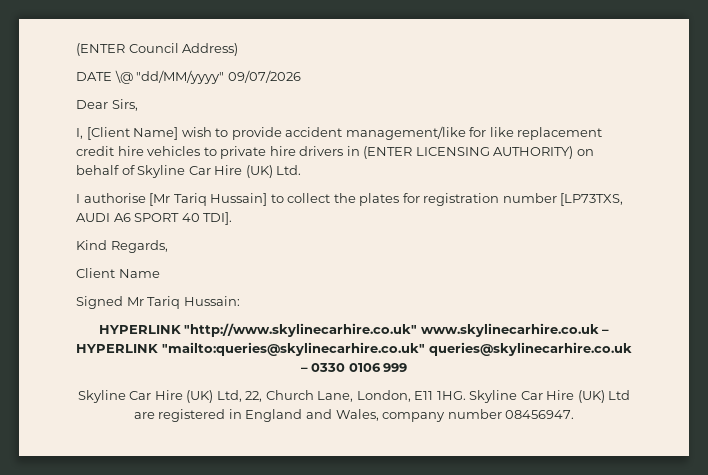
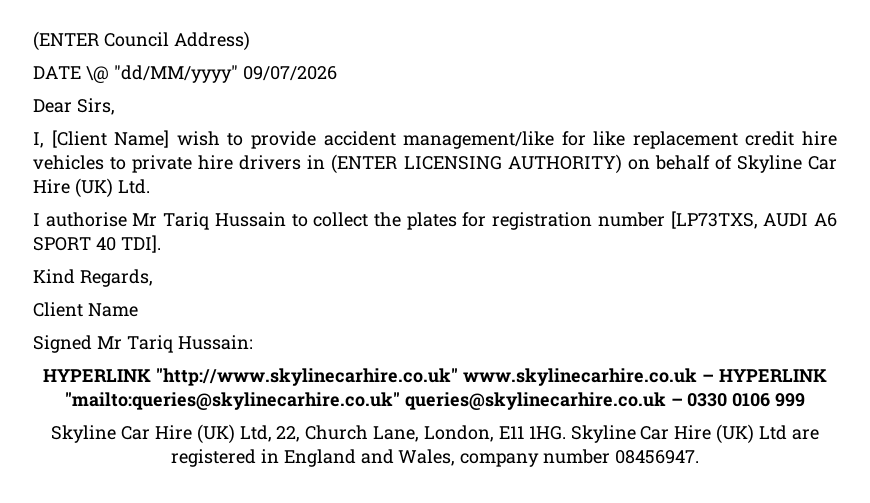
[149,193,268,206] [Mr Tariq Hussain] -> [132,212,286,230] Mr Tariq Hussain

